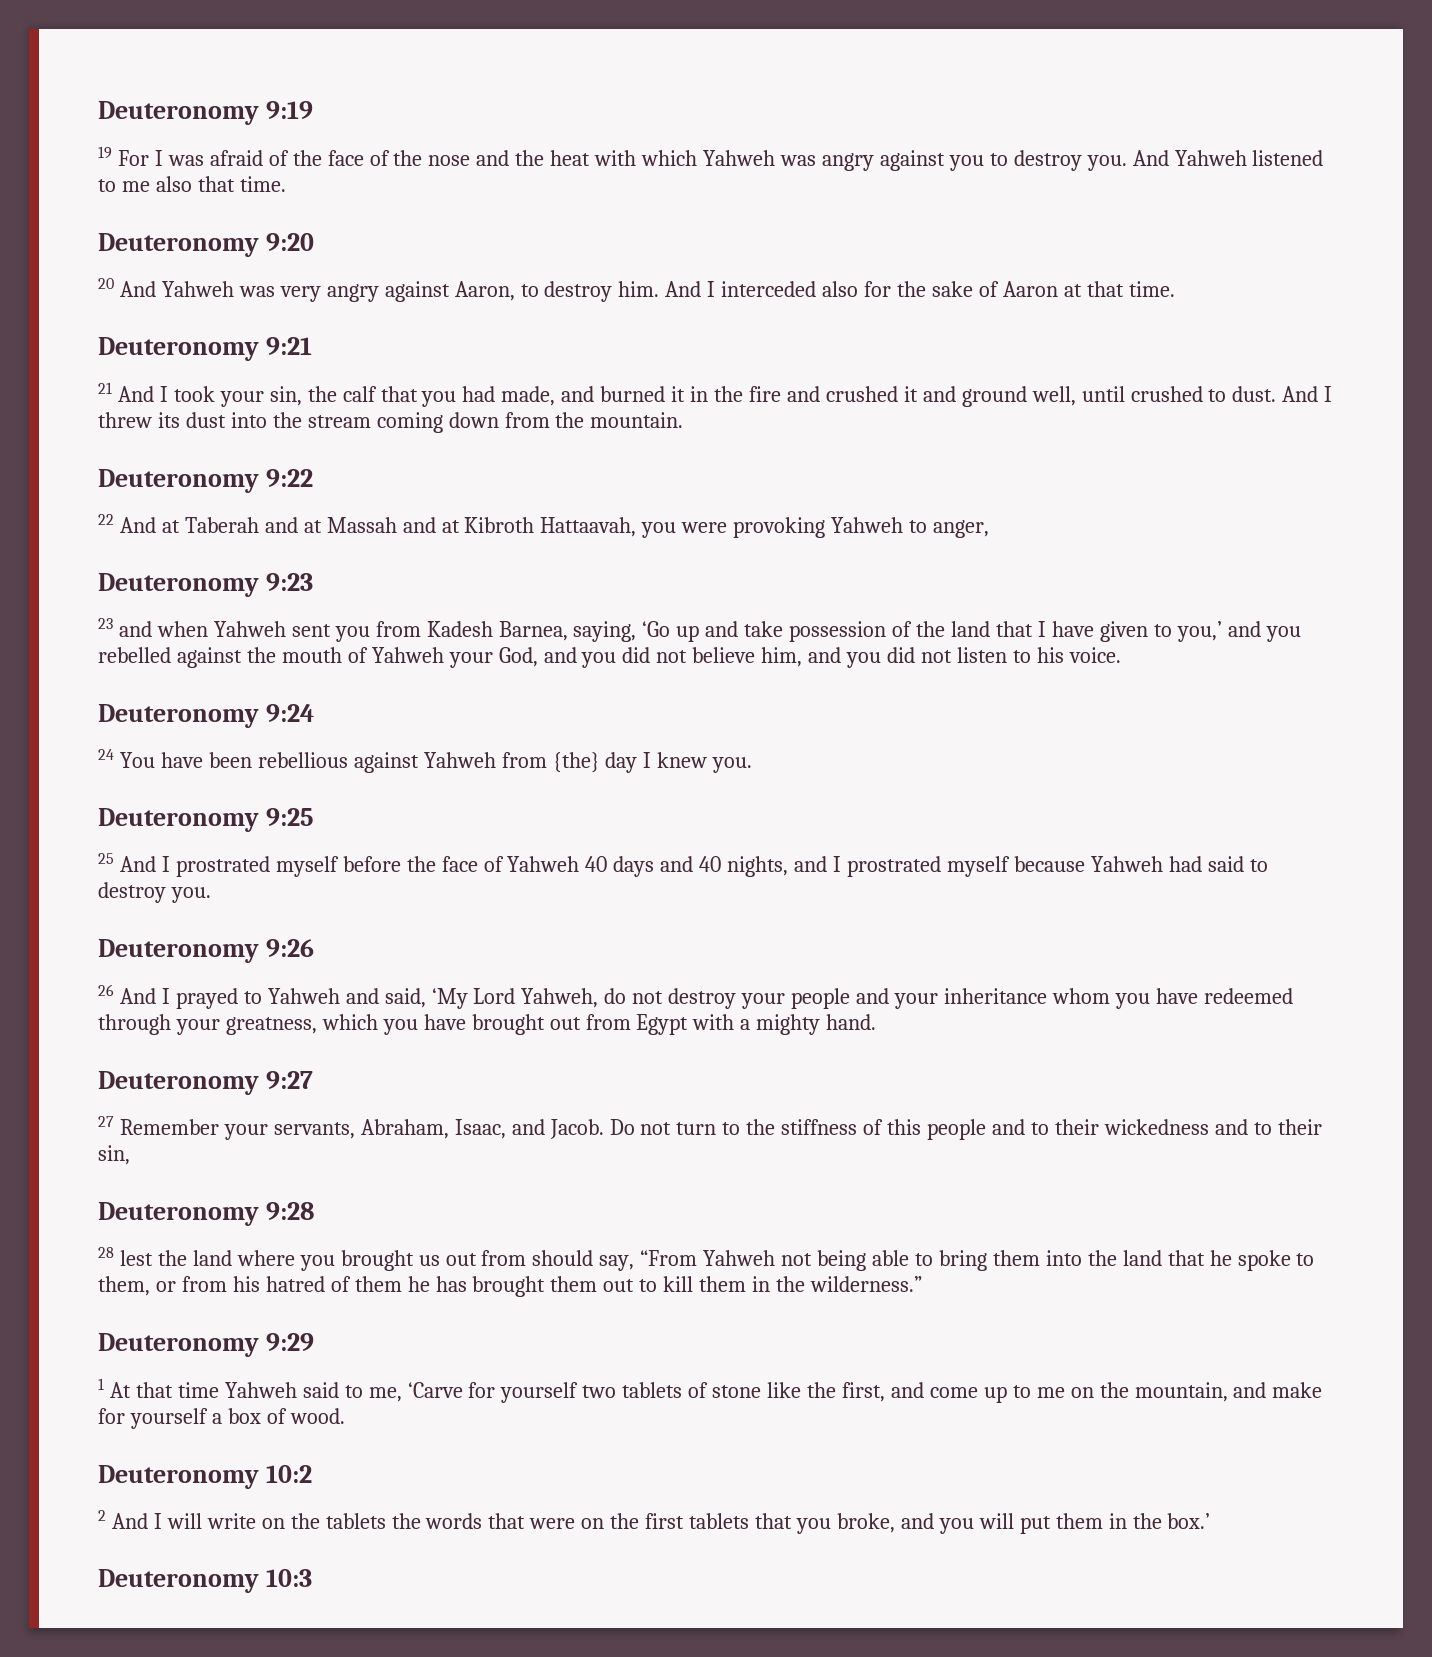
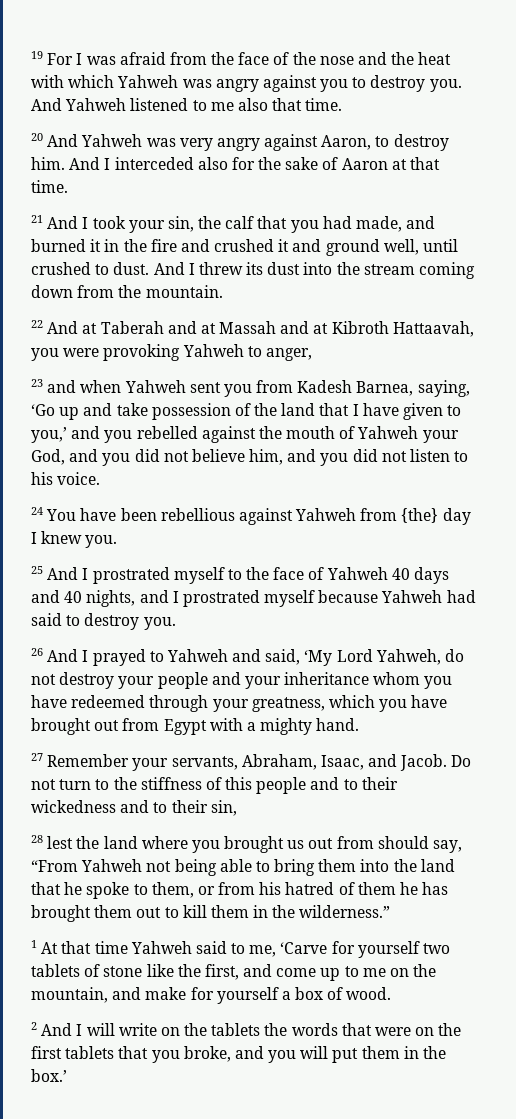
[98,101,313,125] Deuteronomy 9:19 // -> (31, 55) none
[268,150,289,166] of -> [169,52,207,65] from
[98,233,314,257] // Deuteronomy 9:20 -> (343, 104) none
[98,337,312,361] // Deuteronomy 9:21 -> (68, 186) none
[98,469,313,493] // Deuteronomy 9:22 -> (223, 291) none
[98,573,313,597] // Deuteronomy 9:23 -> (312, 354) none
[98,704,314,728] // Deuteronomy 9:24 -> (101, 478) none
[98,808,314,832] // Deuteronomy 9:25 -> (118, 541) none
[342,856,401,872] before -> [227,569,242,580] to
[98,939,314,963] // Deuteronomy 9:26 -> (176, 623) none
[98,1071,313,1095] // Deuteronomy 9:27 -> (360, 724) none
[98,1202,314,1226] // Deuteronomy 9:28 -> (237, 808) none
[98,1333,314,1357] // Deuteronomy 9:29 -> (391, 911) none
[98,1465,312,1489] // Deuteronomy 10:2 -> (392, 993) none
[98,1569,312,1593] // Deuteronomy 10:3 -> (67, 1075) none

